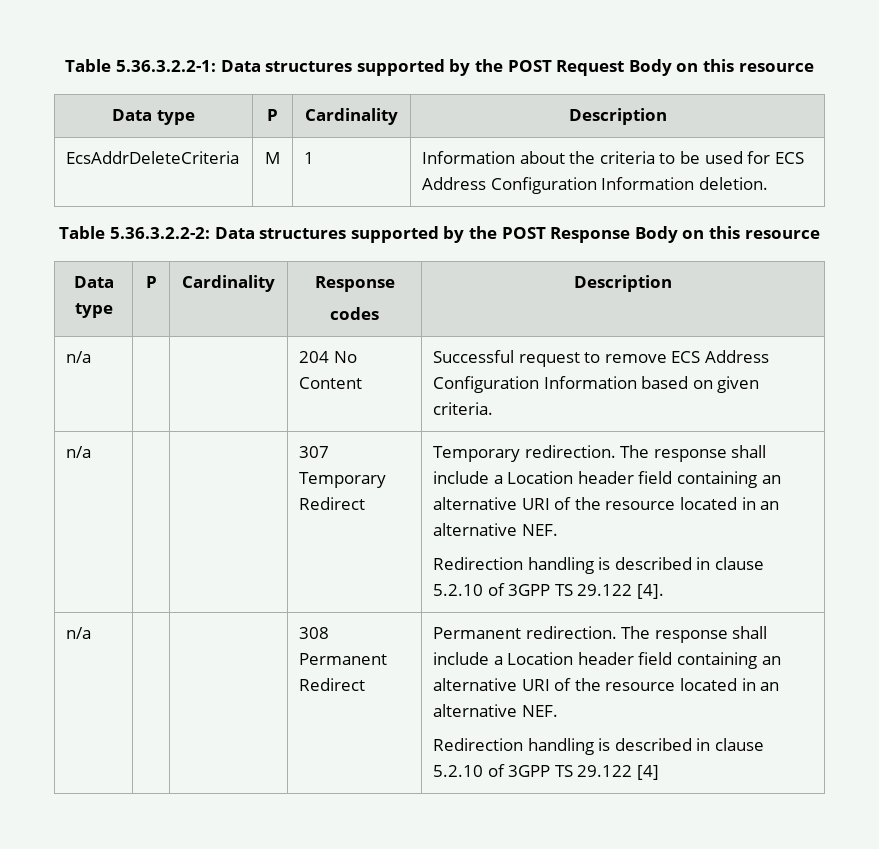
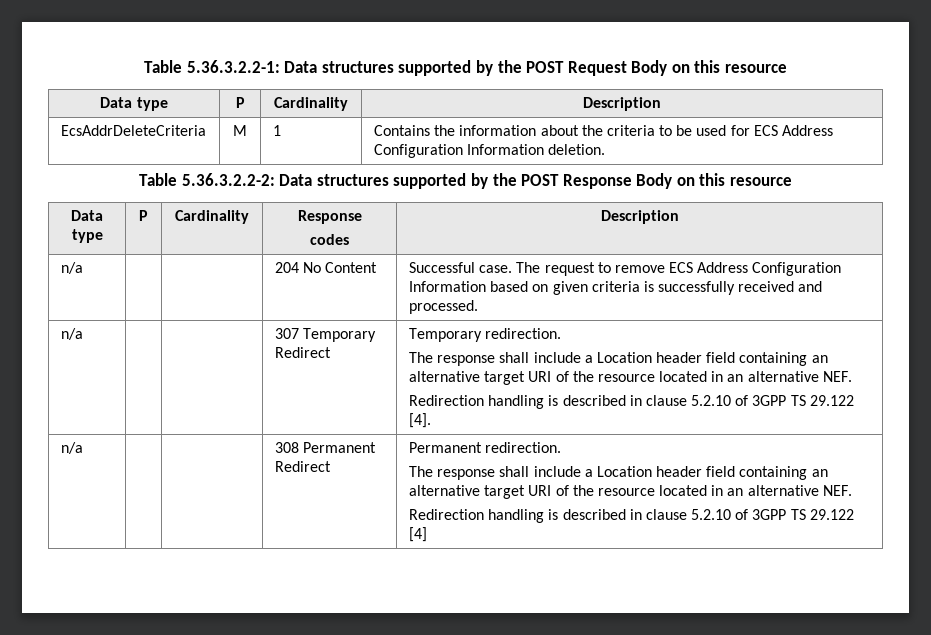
[422,151,516,164] Information -> [373,125,537,136] Contains the information
(515, 356) none -> [479,262,541,273] case. The
[433,402,494,415] criteria. -> [591,281,823,295] [408,300,478,314] criteria is successfully received and processed.
(616, 451) none -> (562, 333) //
(518, 503) none -> [484,371,526,385] target
(617, 632) none -> (562, 447) //
(518, 684) none -> [484,485,526,499] target

